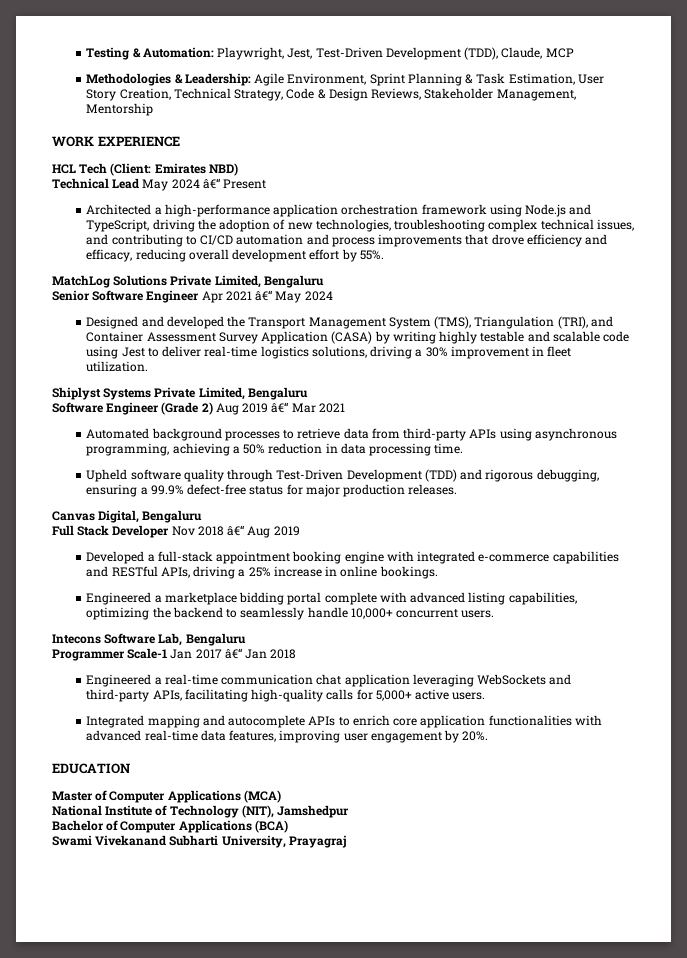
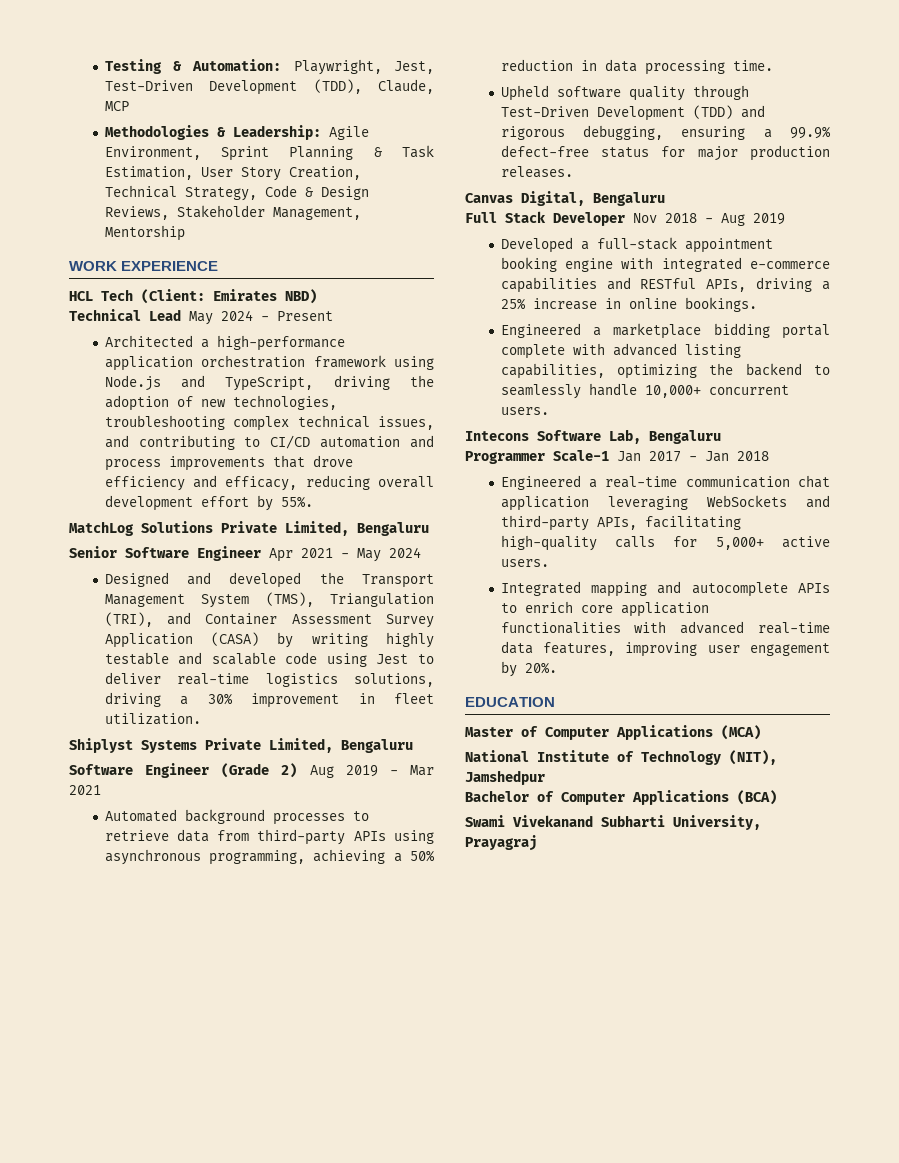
[202,178,221,189] â€“ -> [261,316,269,321] -
[255,290,274,301] â€“ -> [341,553,349,558] -
[271,402,290,413] â€“ -> [389,770,398,775] -
[227,525,246,536] â€“ -> [705,218,713,223] -
[224,648,243,659] â€“ -> [689,456,697,461] -

